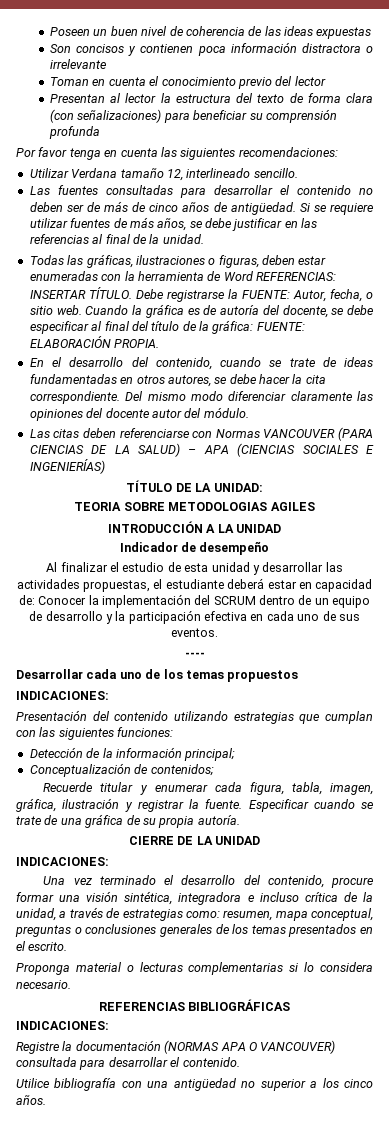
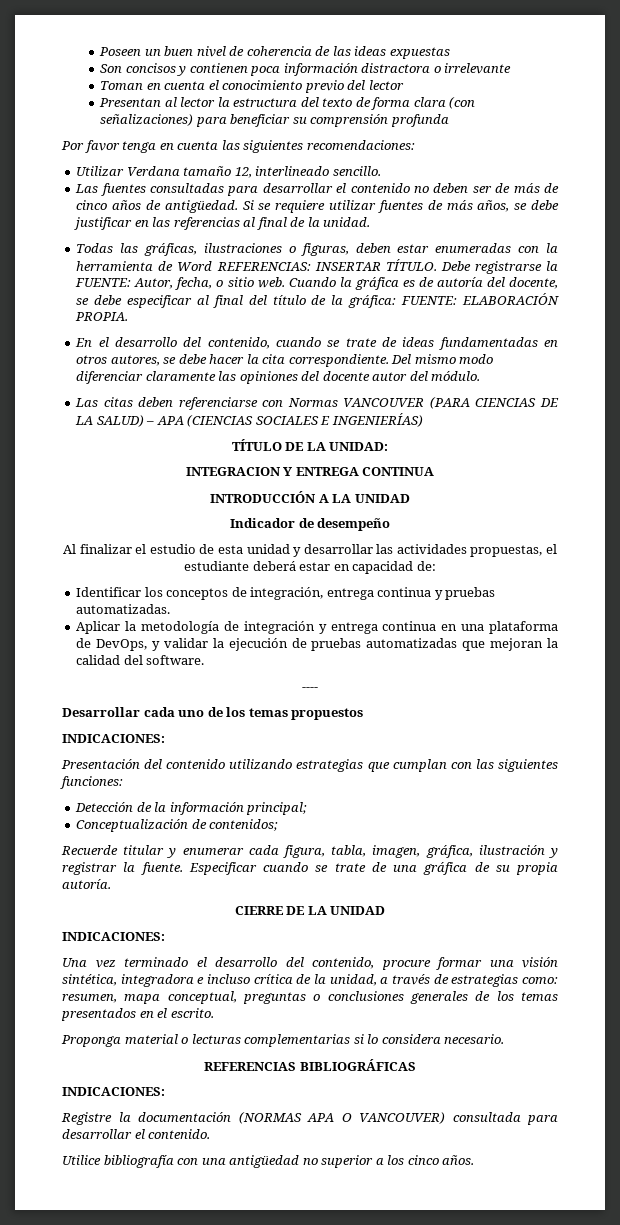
[74,502,315,511] TEORIA SOBRE METODOLOGIAS AGILES -> [185,467,435,476] INTEGRACION Y ENTREGA CONTINUA
[38,594,371,608] [29,610,360,624] [171,628,218,637] Conocer la implementación del SCRUM dentro de un equipo de desarrollo y la participación efectiva en cada uno de sus eventos. -> [76,587,496,600] [76,604,171,614] [76,621,558,634] [76,638,558,651] [76,655,205,665] // Identificar los conceptos de integración, entrega continua y pruebas automatizadas. // Aplicar la metodología de integración y entrega continua en una plataforma de DevOps, y validar la ejecución de pruebas automatizadas que mejoran la calidad del software.

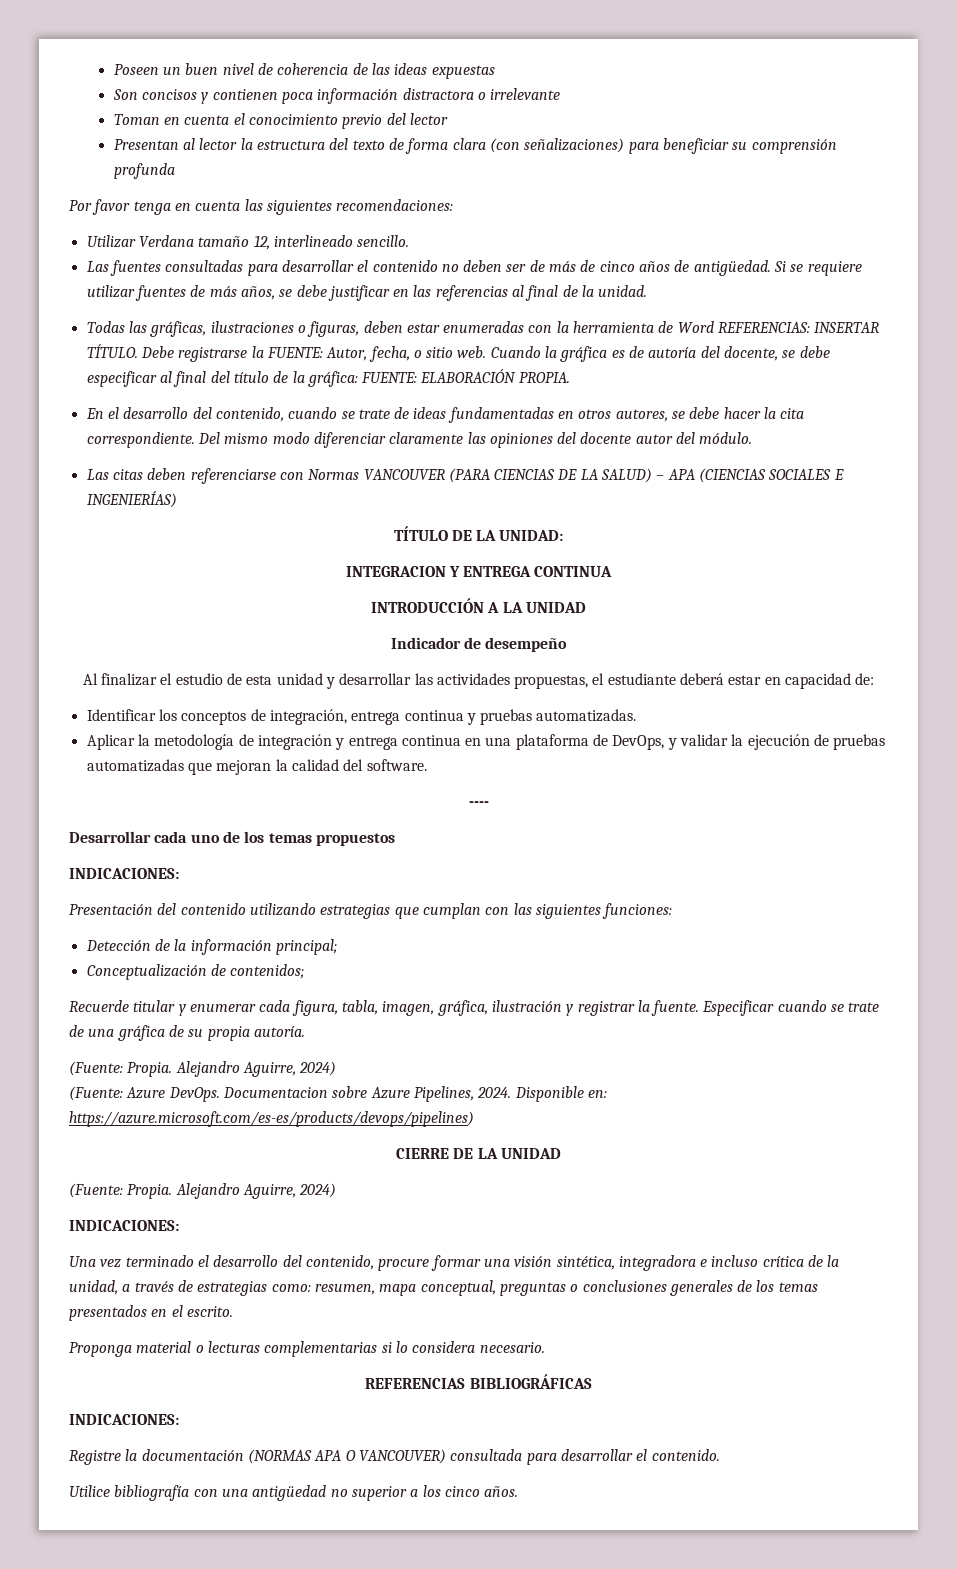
(111, 884) none -> [69,1061,337,1077] [69,1086,607,1102] [69,1111,474,1127] // (Fuente: Propia. Alejandro Aguirre, 2024) // (Fuente: Azure DevOps. Documentacion sobre Azure Pipelines, 2024. Disponible en: https://azure.microsoft.com/es-es/products/devops/pipelines)
(386, 910) none -> [69,1183,337,1199] // (Fuente: Propia. Alejandro Aguirre, 2024)

